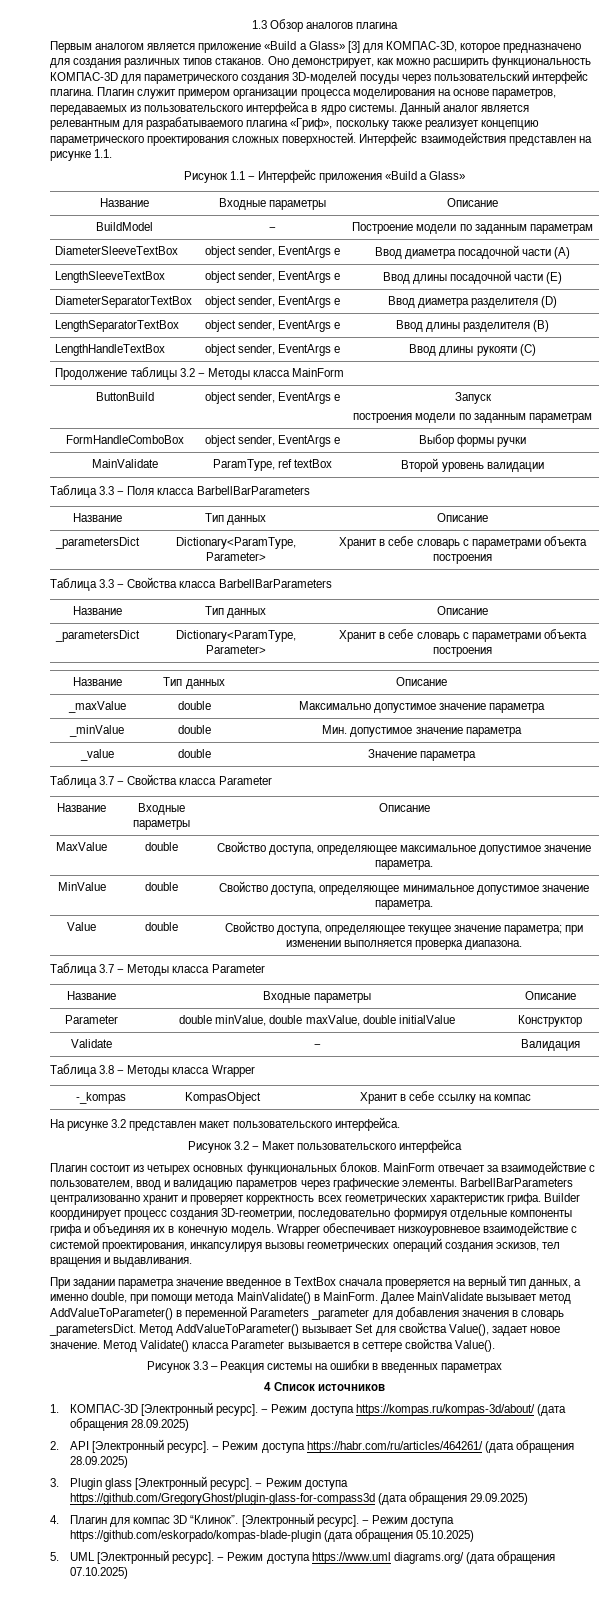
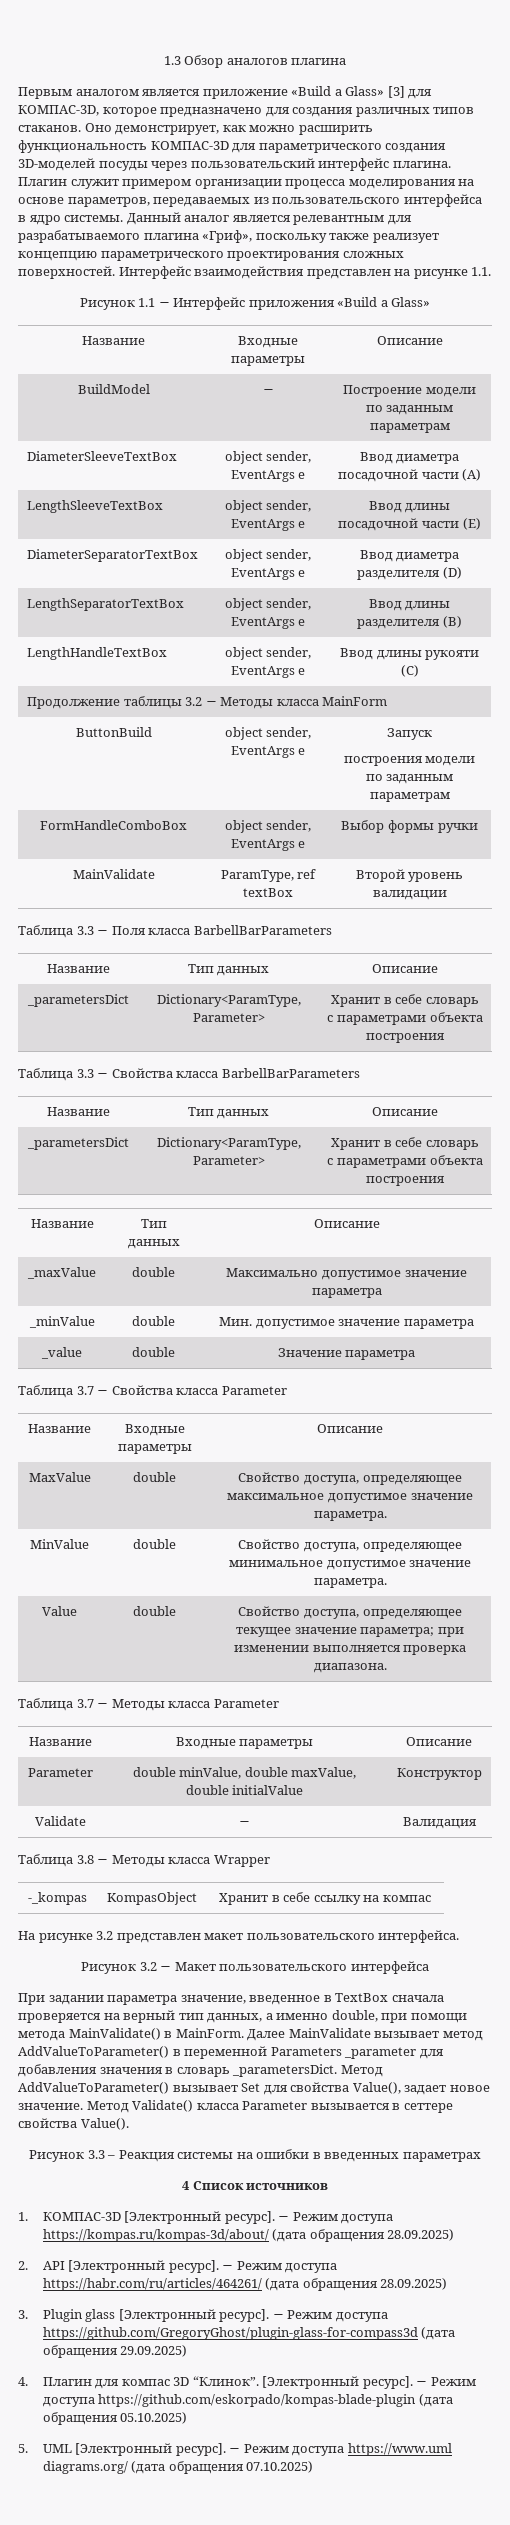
[50,1161,596,1175] [50,1178,573,1190] [50,1193,580,1205] [50,1208,572,1220] [50,1222,578,1236] [50,1238,560,1252] [50,1257,193,1267] // Плагин состоит из четырех основных функциональных блоков. MainForm отвечает за взаимодействие с пользователем, ввод и валидацию параметров через графические элементы. BarbellBarParameters централизованно хранит и проверяет корректность всех геометрических характеристик грифа. Builder координирует процесс создания 3D-геометрии, последовательно формируя отдельные компоненты грифа и объединяя их в конечную модель. Wrapper обеспечивает низкоуровневое взаимодействие с системой проектирования, инкапсулируя вызовы геометрических операций создания эскизов, тел вращения и выдавливания. -> (429, 1967) none
[176,1279,224,1286] значение -> [180,1995,246,2004] значение,

